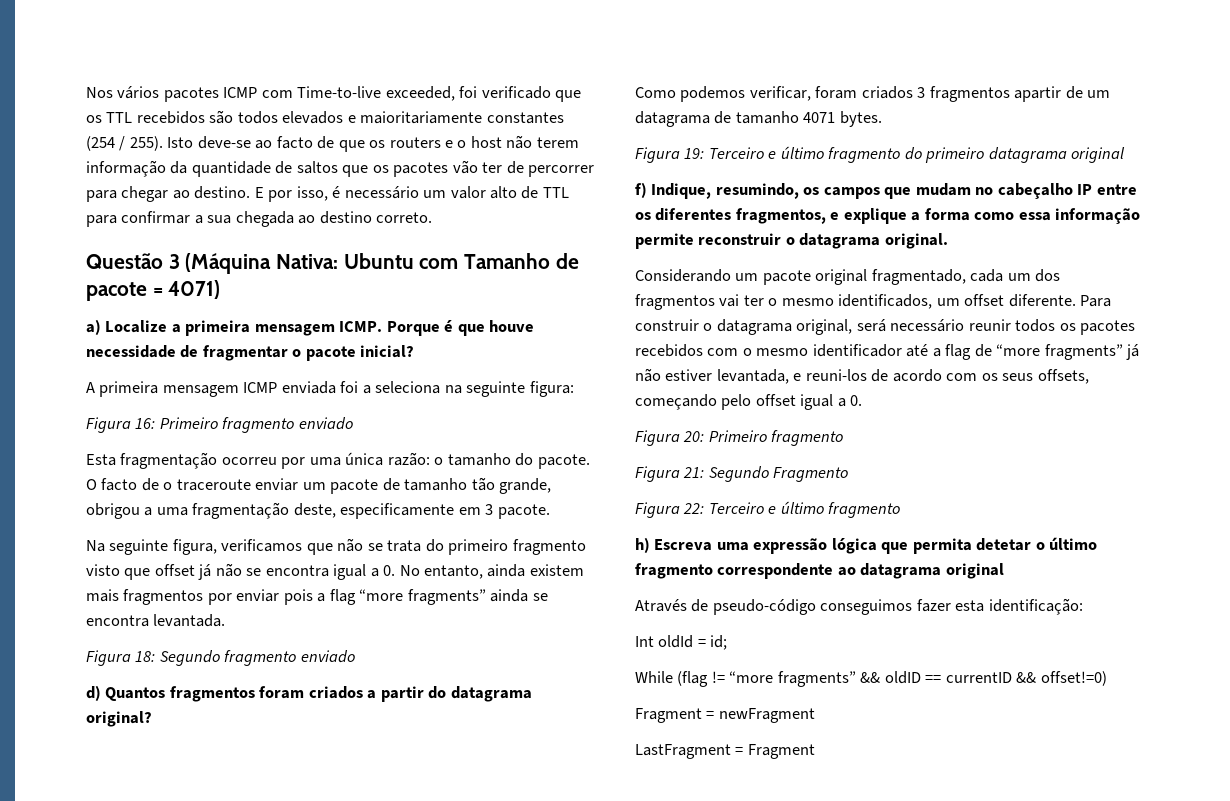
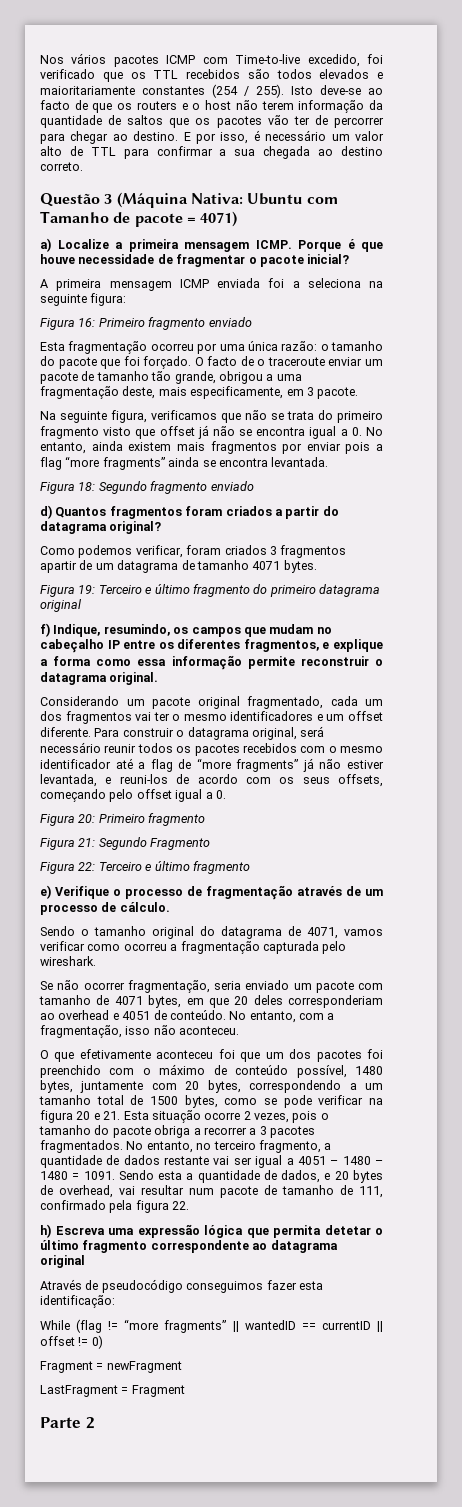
[385,86,455,101] exceeded, -> [307,54,360,67] excedido,
[537,454,590,469] pacote. -> [58,356,192,369] pacote que foi forçado.
[340,503,455,519] especificamente -> [158,386,284,399] mais especificamente,
[838,294,933,309] identificados, -> [230,711,323,721] identificadores e
(901, 510) none -> [40,885,383,900] [40,902,170,915] [40,926,383,939] [40,941,347,954] [40,956,96,966] [40,980,383,993] [39,995,383,1008] [40,1010,335,1023] [40,1025,240,1038] [40,1049,384,1062] [40,1064,383,1078] [40,1080,383,1093] [39,1095,383,1108] [40,1110,329,1123] [39,1125,315,1138] [40,1140,332,1153] [40,1155,384,1168] [40,1170,383,1183] [40,1185,383,1198] [40,1200,190,1213] // e) Verifique o processo de fragmentação através de um processo de cálculo. // Sendo o tamanho original do datagrama de 4071, vamos verificar como ocorreu a fragmentação capturada pelo wireshark. // Se não ocorrer fragmentação, seria enviado um pacote com tamanho de 4071 bytes, em que 20 deles corresponderiam ao overhead e 4051 de conteúdo. No entanto, com a fragmentação, isso não aconteceu. // O que efetivamente aconteceu foi que um dos pacotes foi preenchido com o máximo de conteúdo possível, 1480 bytes, juntamente com 20 bytes, correspondendo a um tamanho total de 1500 bytes, como se pode verificar na figura 20 e 21. Esta situação ocorre 2 vezes, pois o tamanho do pacote obriga a recorrer a 3 pacotes fragmentados. No entanto, no terceiro fragmento, a quantidade de dados restante vai ser igual a 4051 – 1480 – 1480 = 1091. Sendo esta a quantidade de dados, e 20 bytes de overhead, vai resultar num pacote de tamanho de 111, confirmado pela figura 22.
[712,599,816,615] pseudo-código -> [101,1279,183,1293] pseudocódigo
[635,635,728,650] // Int oldId = id; -> (115, 1301) none
[860,671,1107,686] && oldID == currentID && offset!=0) -> [232,1320,383,1332] [40,1335,103,1349] || wantedID == currentID || offset != 0)
(815, 751) none -> [40,1417,95,1429] // Parte 2

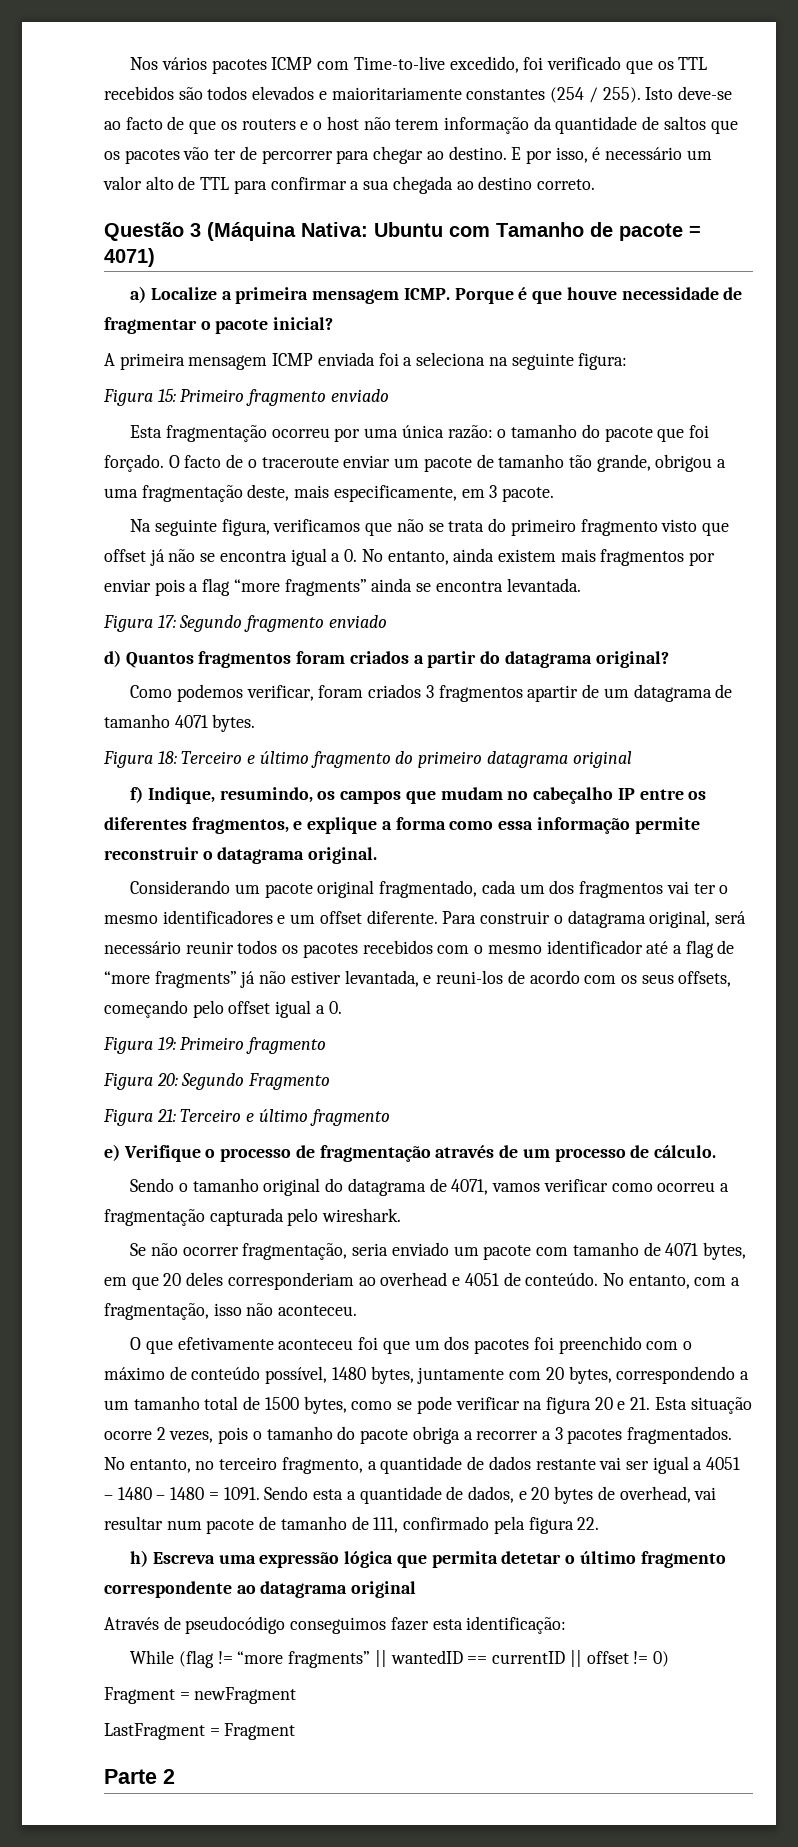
[78,318,96,327] 16: -> [157,389,176,402] 15:
[78,482,96,491] 18: -> [157,615,176,628] 17:
[78,585,96,594] 19: -> [157,751,177,764] 18:
[78,814,96,823] 20: -> [157,1037,176,1050] 19:
[78,838,96,847] 21: -> [156,1073,178,1086] 20:
[78,862,96,871] 22: -> [156,1109,176,1122] 21:

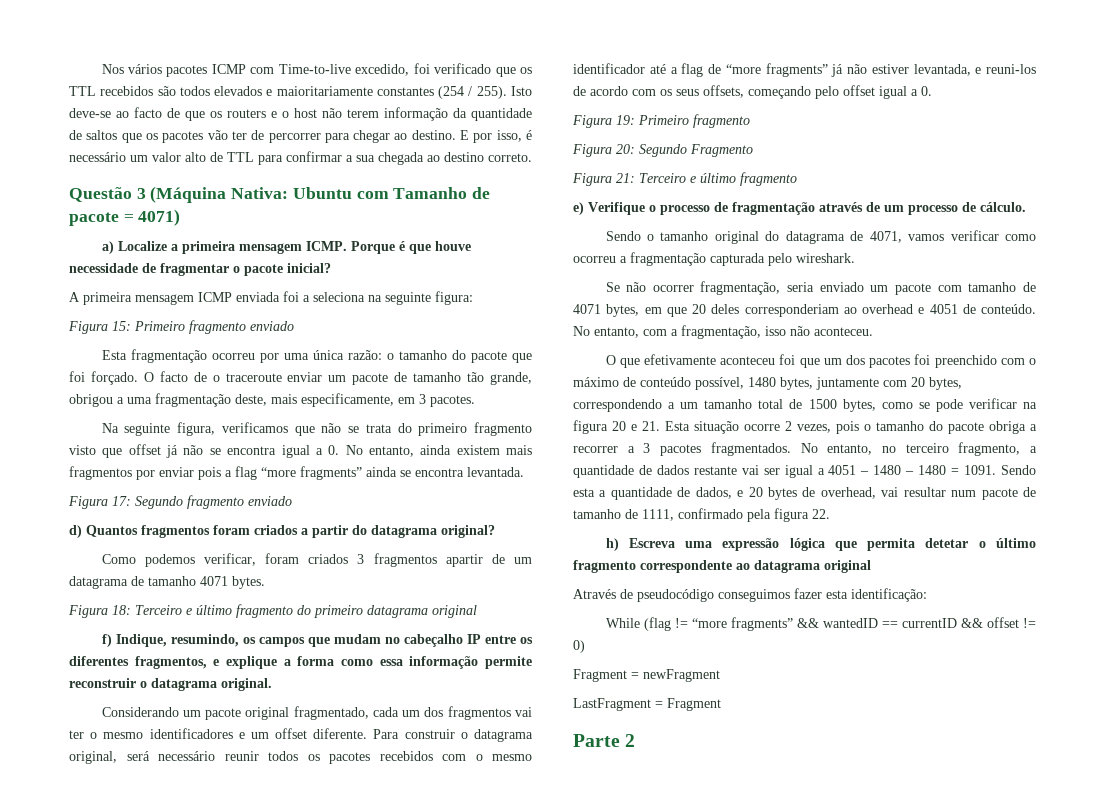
[502,487,555,502] pacote. -> [430,395,475,407] pacotes.
[373,1517,399,1533] 111, -> [642,509,674,521] 1111,
[374,1650,387,1667] || -> [796,618,819,628] &&
[569,1650,582,1667] || -> [960,618,983,628] &&

